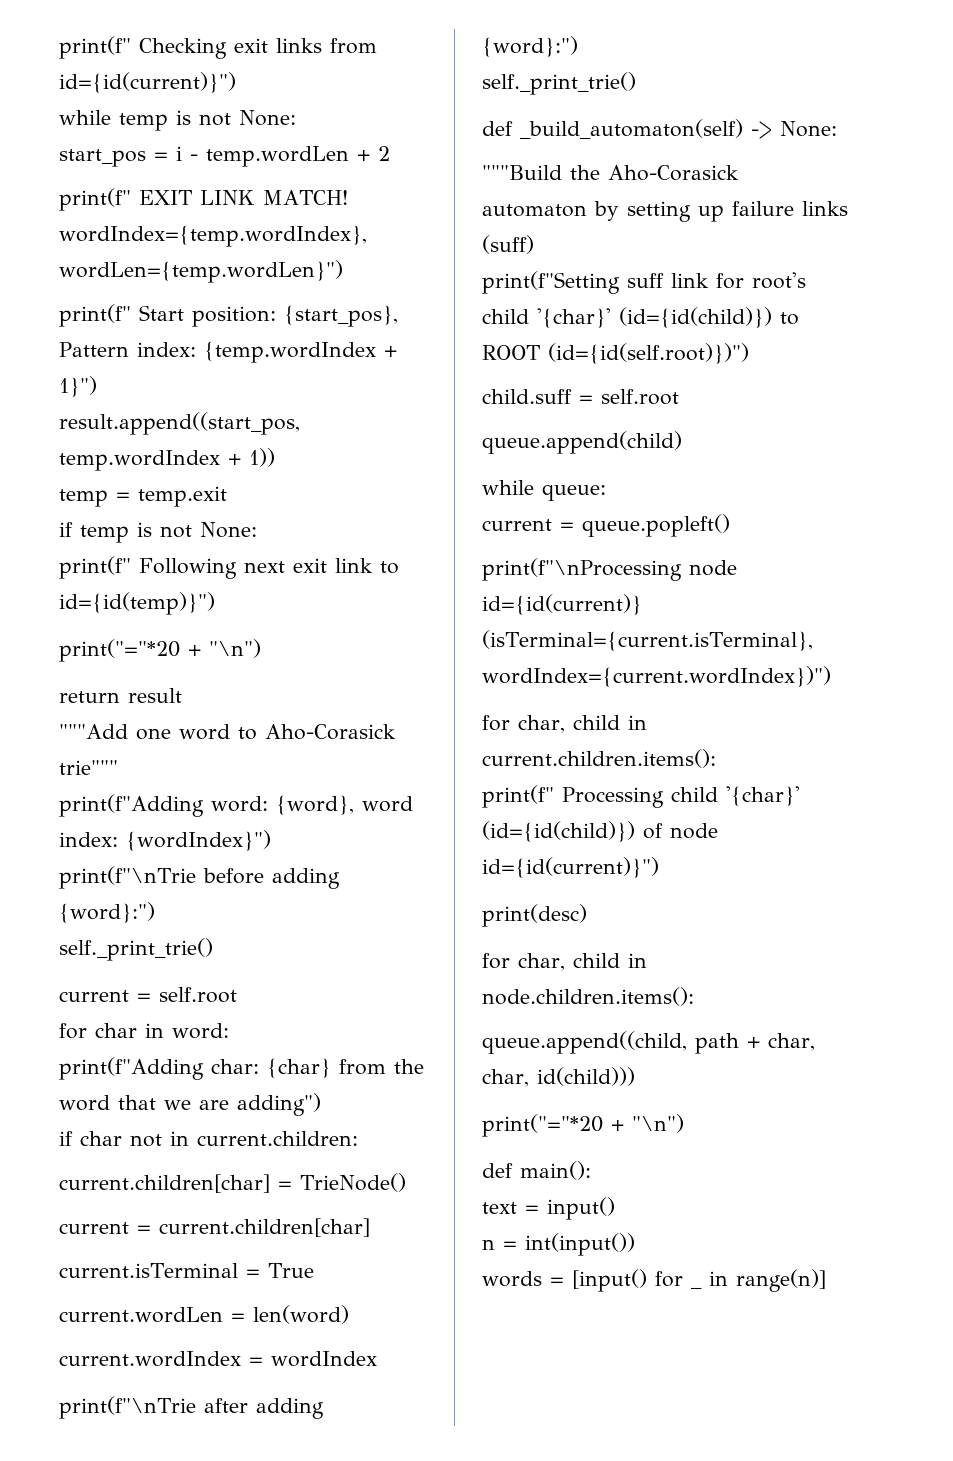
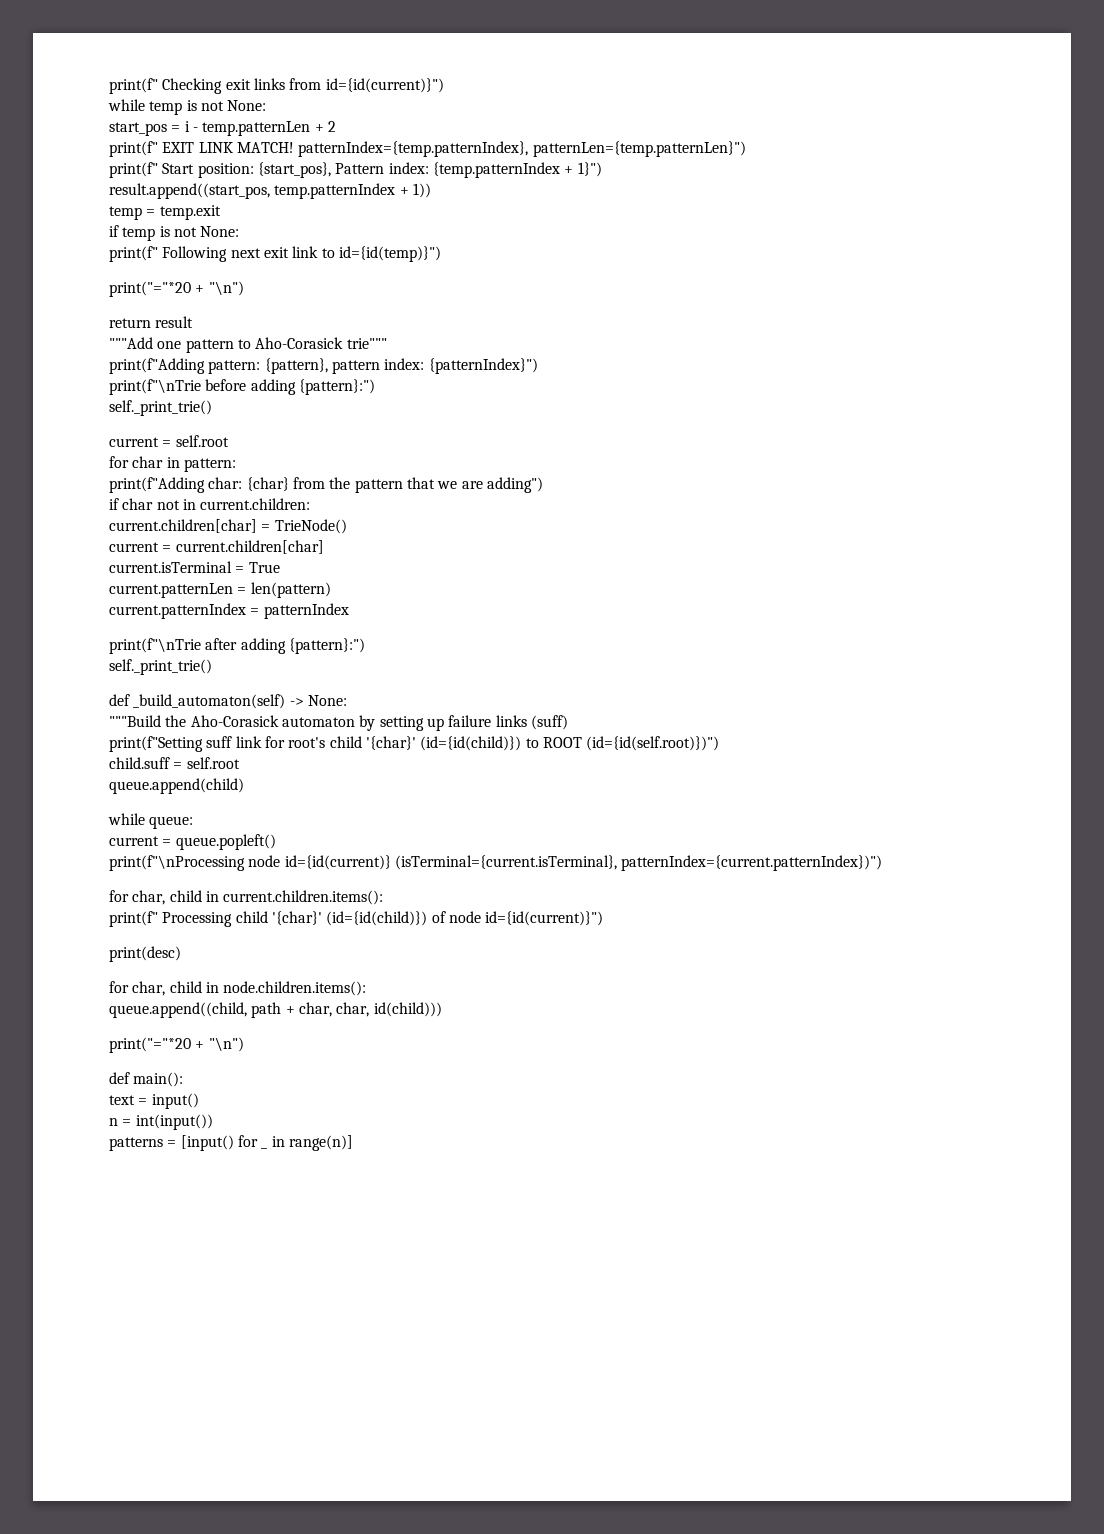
[206,146,349,167] temp.wordLen -> [202,121,311,136] temp.patternLen
[59,225,367,247] [59,260,343,283] wordIndex={temp.wordIndex}, wordLen={temp.wordLen}") -> [298,141,746,157] patternIndex={temp.patternIndex}, patternLen={temp.patternLen}")
[203,341,376,363] {temp.wordIndex -> [432,162,560,178] {temp.patternIndex
[59,450,220,471] temp.wordIndex -> [274,183,396,199] temp.patternIndex
[179,724,230,740] word -> [185,339,234,353] pattern
[211,795,413,815] [59,830,271,851] word: {word}, word index: {wordIndex}") -> [208,358,538,374] pattern: {pattern}, pattern index: {patternIndex}")
[59,902,155,923] {word}:") -> [298,379,375,395] {pattern}:")
[172,1023,229,1039] word: -> [183,458,236,472] pattern:
[59,1095,110,1111] word -> [354,479,403,493] pattern
[59,1305,349,1324] [59,1351,377,1367] current.wordLen = len(word) // current.wordIndex = wordIndex -> [109,582,331,598] [109,603,349,619] current.patternLen = len(pattern) // current.patternIndex = patternIndex
[482,36,578,57] {word}:") -> [288,638,365,654] {pattern}:")
[482,666,831,687] wordIndex={current.wordIndex})") -> [621,855,883,871] patternIndex={current.patternIndex})")
[482,1271,542,1287] words -> [109,1137,163,1151] patterns

